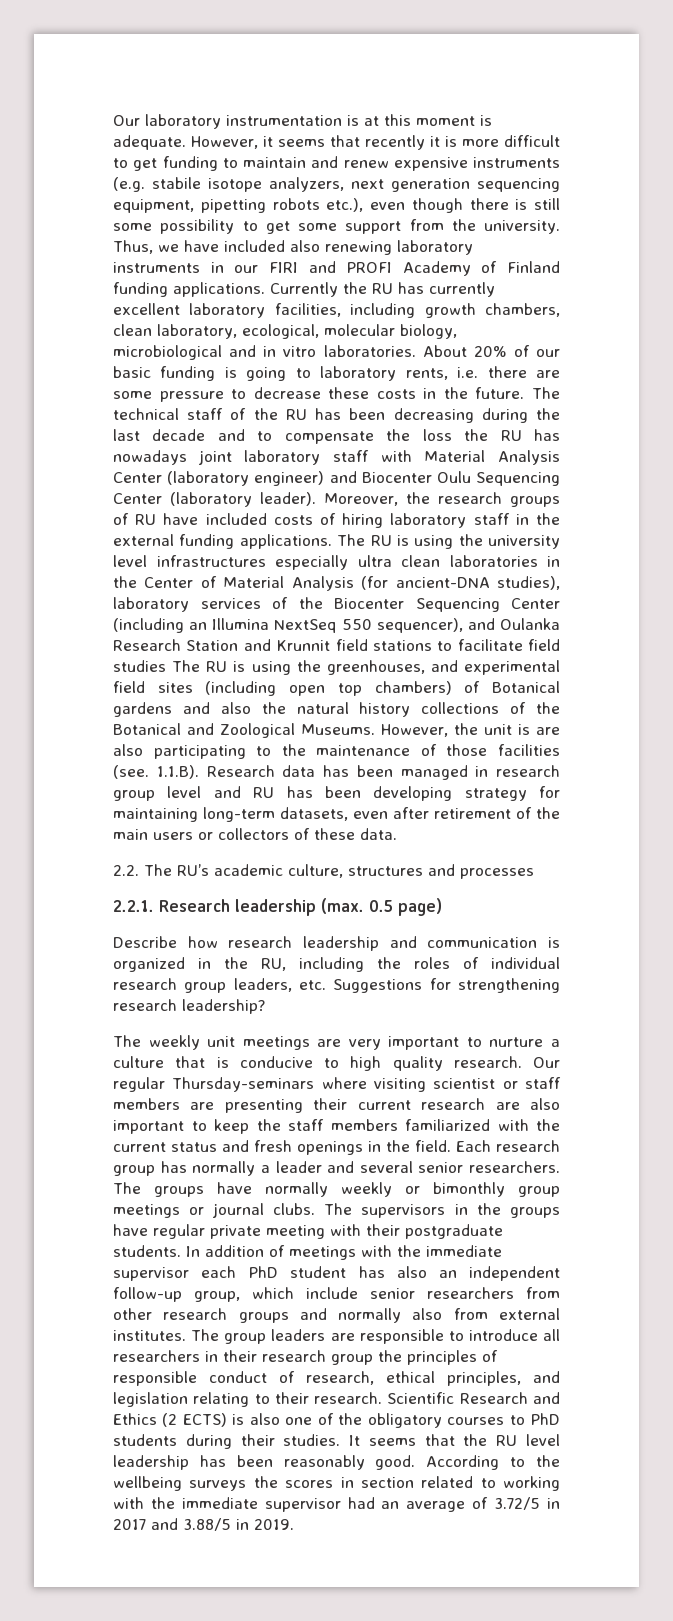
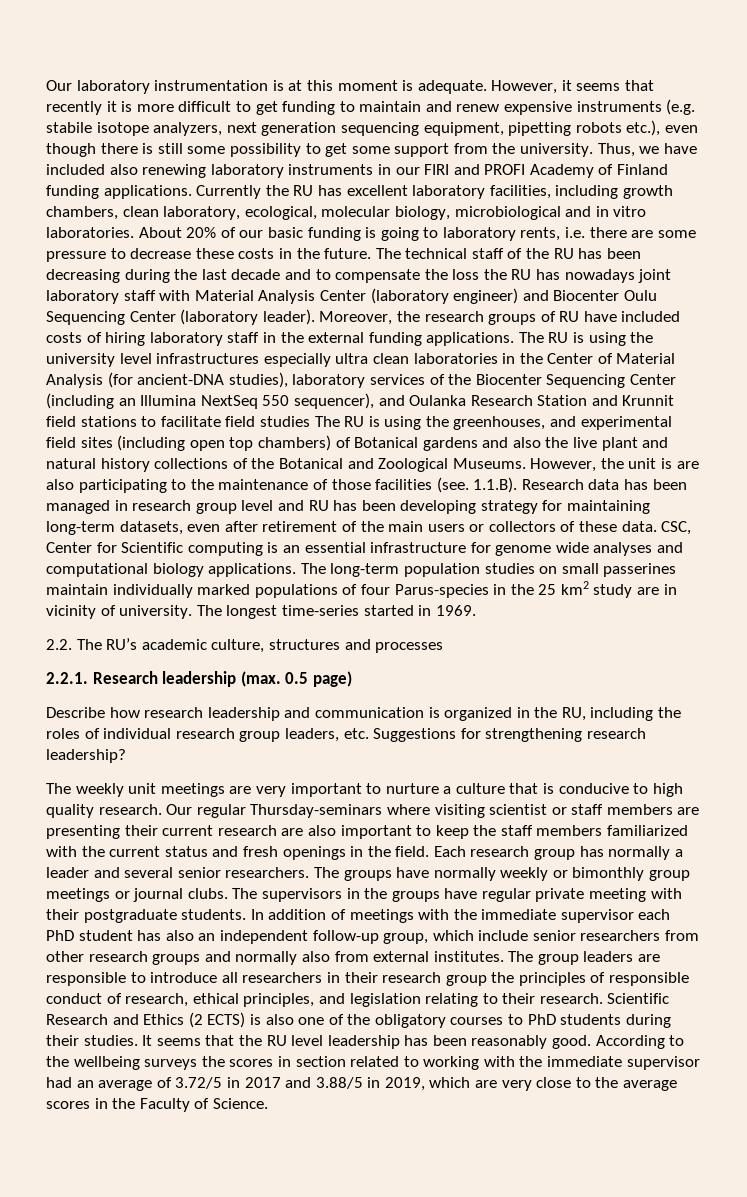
[429,282,495,297] currently -> (342, 190) none
(286, 708) none -> [573,437,669,451] live plant and
(397, 834) none -> [661,521,692,535] [46,542,684,556] [46,563,677,577] [46,581,677,598] [46,605,476,619] CSC, Center for Scientific computing is an essential infrastructure for genome wide analyses and computational biology applications. The long-term population studies on small passerines maintain individually marked populations of four Parus-species in the 25 km2 study are in vicinity of university. The longest time-series started in 1969.
[254,1519,294,1530] 2019. -> [384,1077,678,1091] [46,1098,268,1112] 2019, which are very close to the average scores in the Faculty of Science.

